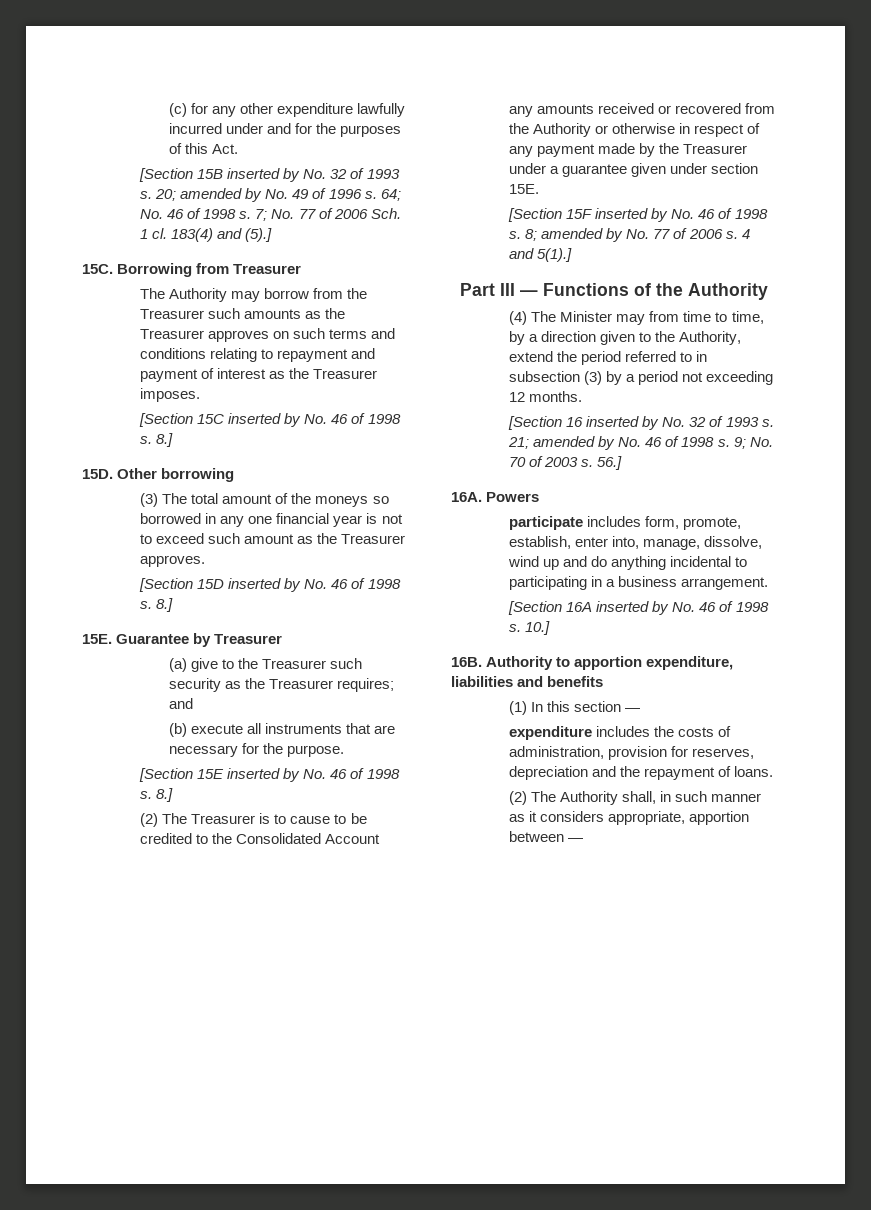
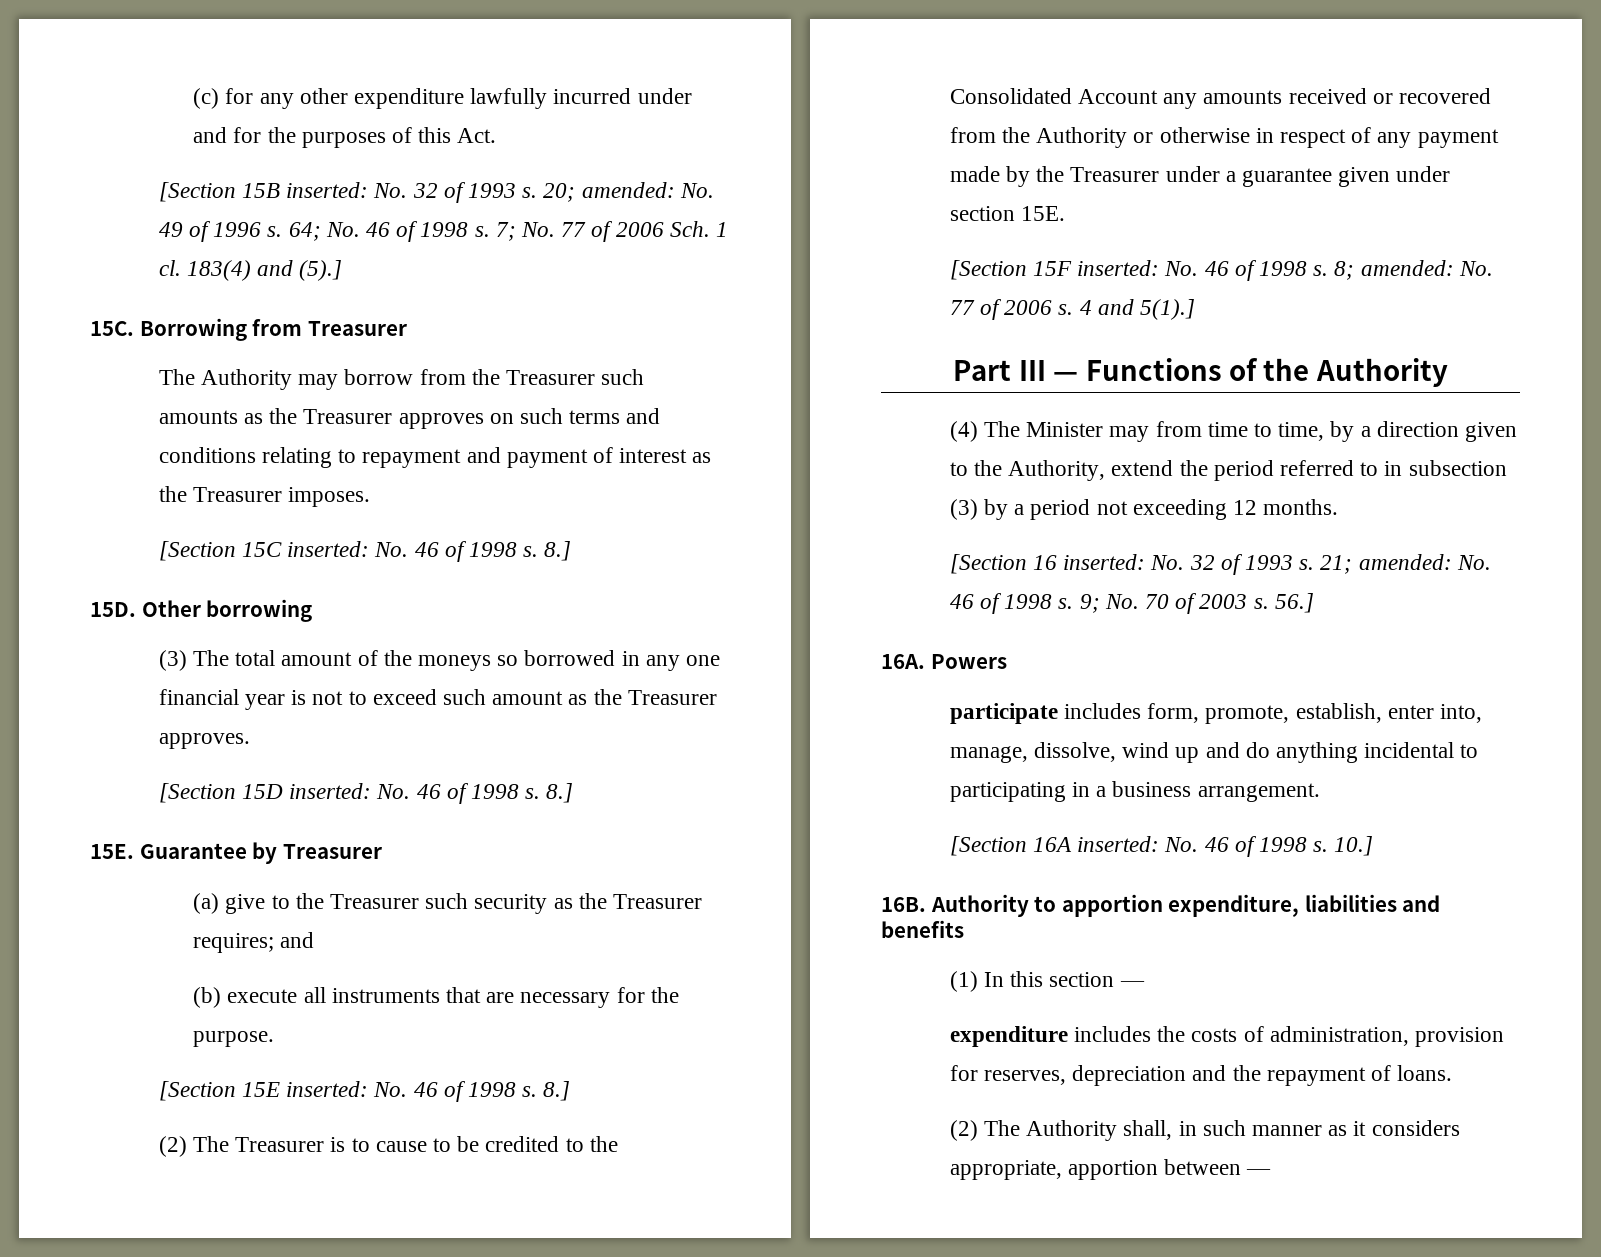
[227,168,301,182] inserted by -> [286,182,369,198] inserted:
[180,188,263,202] amended by -> [581,182,675,198] amended:
[228,413,302,427] inserted by -> [287,541,370,557] inserted:
[228,578,302,592] inserted by -> [289,783,372,799] inserted:
[227,768,301,782] inserted by -> [286,1081,369,1097] inserted:
[595,208,669,222] inserted by -> [1077,260,1160,276] inserted:
[541,228,624,242] amended by -> [1360,260,1454,276] amended:
[586,416,660,430] inserted by -> [1063,554,1146,570] inserted:
[533,436,616,450] amended by -> [1358,554,1452,570] amended:
[596,601,670,615] inserted by -> [1077,836,1160,852] inserted:

